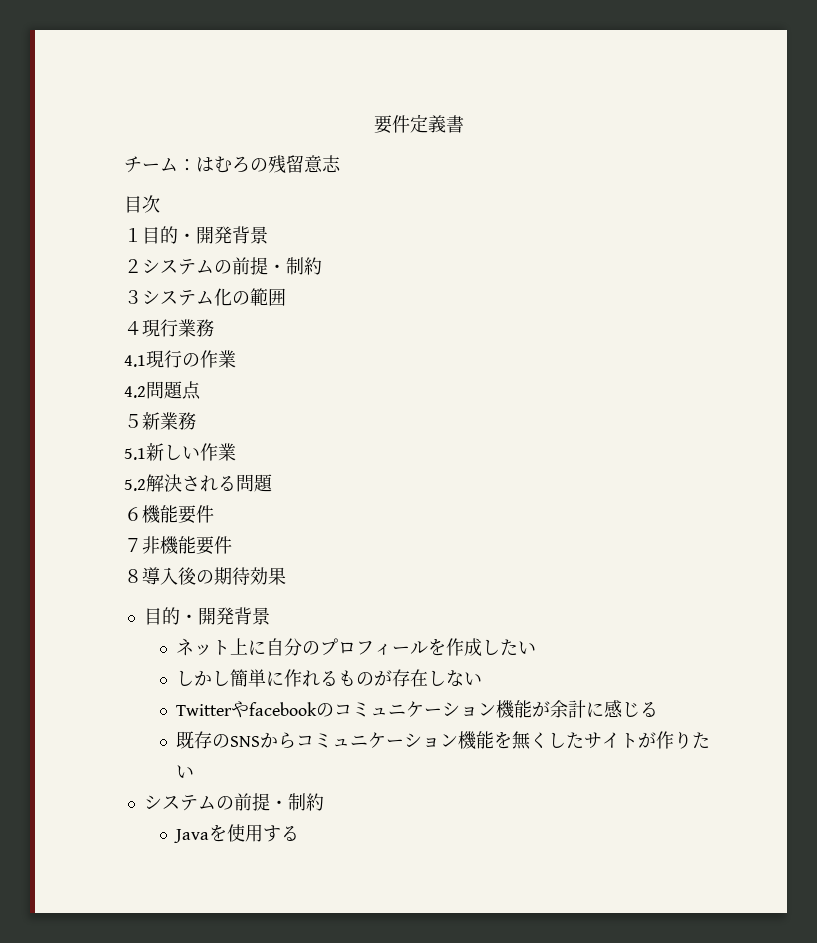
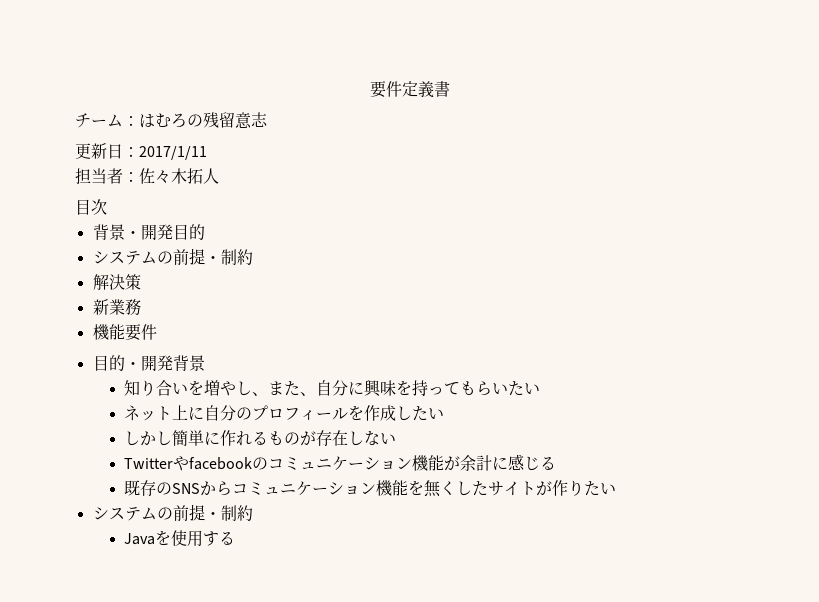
[124,195,160,213] [124,226,268,244] [124,257,322,275] [124,288,286,306] [124,319,214,337] [124,350,236,368] [124,381,201,400] [124,412,196,430] [124,443,236,461] [124,474,273,492] [124,505,214,524] [124,536,232,555] [124,567,286,585] [143,607,270,625] 目次 // １目的・開発背景 // ２システムの前提・制約 // ３システム化の範囲 // ４現行業務 // 4.1現行の作業 // 4.2問題点 // ５新業務 // 5.1新しい作業 // 5.2解決される問題 // ６機能要件 // ７非機能要件 // ８導入後の期待効果 // 目的・開発背景 -> [75,143,207,160] [75,168,219,184] [75,199,107,215] [92,224,205,241] [92,248,253,265] [92,274,141,290] [92,299,141,315] [92,324,157,341] [92,355,205,372] [124,380,541,397] 更新日：2017/1/11 // 担当者：佐々木拓人 // 目次 // 背景・開発目的 // システムの前提・制約 // 解決策 // 新業務 // 機能要件 // 目的・開発背景 // 知り合いを増やし、また、自分に興味を持ってもらいたい

